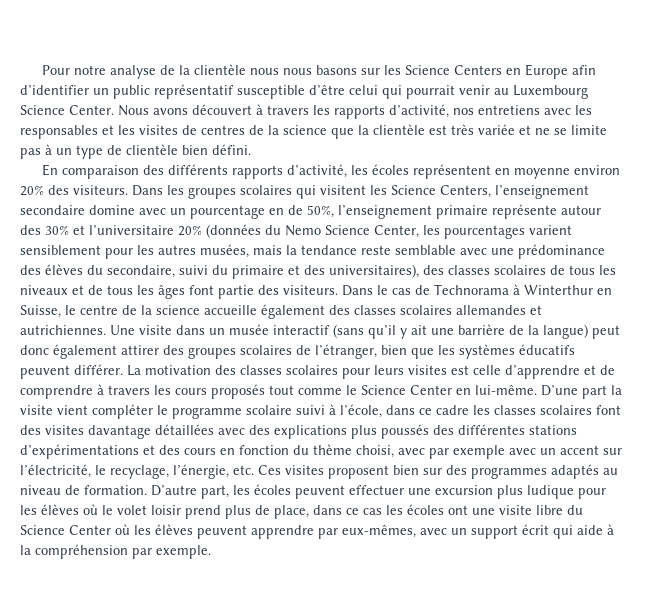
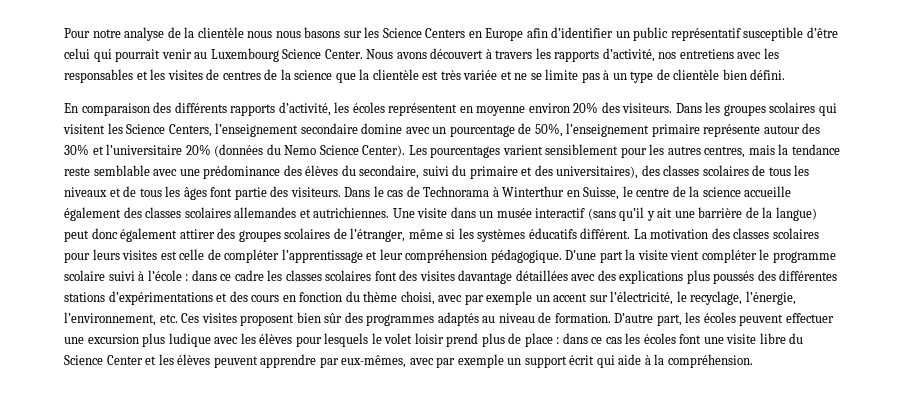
[269,208,284,215] en -> (515, 131) none
[374,225,440,238] Center, les -> [362,145,427,157] Center). Les
[200,244,249,258] musées, -> [704,146,746,158] centres,
[381,345,434,359] bien que -> [408,229,456,239] même si
[20,364,123,379] peuvent différer. -> [580,228,631,239] différent.
[505,365,615,379] [20,384,537,399] d’apprendre et de comprendre à travers les cours proposés tout comme le Science Center en lui-même. -> [207,249,562,263] de compléter l’apprentissage et leur compréhension pédagogique.
[340,404,382,418] l’école, -> [147,270,189,281] l’école :
[509,448,536,455] avec -> (533, 298) none
(229, 471) none -> [64,312,156,326] l’environnement,
[423,468,442,475] sur -> [324,313,343,323] sûr
[578,488,606,499] [20,504,98,515] pour les élèves où -> [214,333,369,347] avec les élèves pour lesquels
[274,505,309,519] place, -> [524,333,560,347] place :
[448,505,468,515] ont -> [679,334,702,344] font
[115,524,130,535] où -> [145,356,157,365] et
(447, 531) none -> [436,354,504,368] par exemple
[35,544,211,559] compréhension par exemple. -> [667,354,753,368] compréhension.

